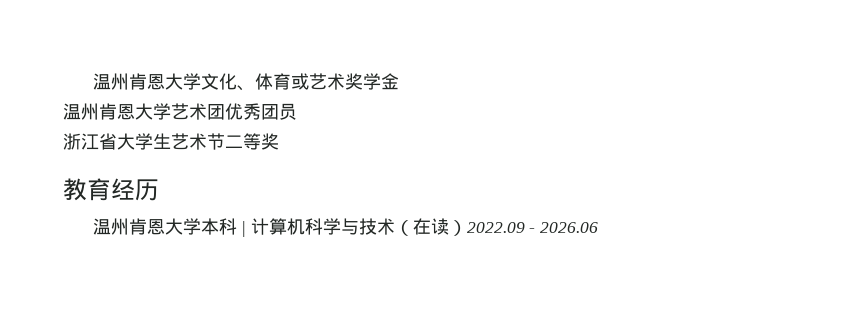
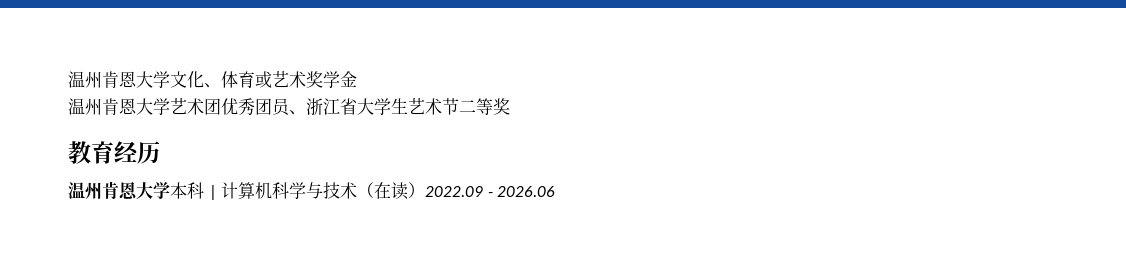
(297, 111) // -> [289,110,306,115] 、

